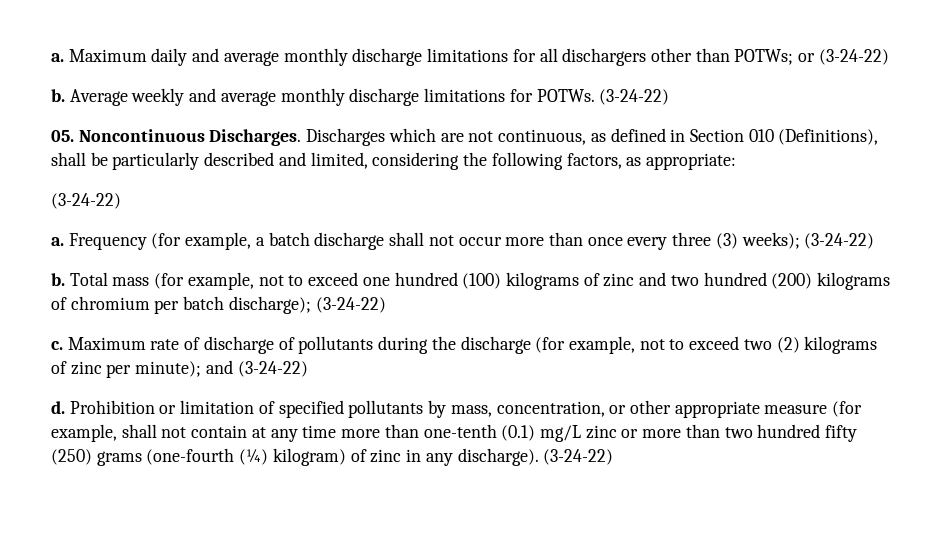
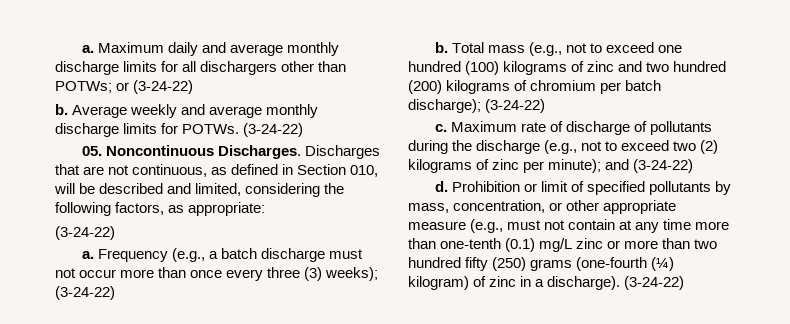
[427,48,509,62] limitations -> [123,61,158,72] limits
[424,88,506,102] limitations -> [123,123,158,134] limits
[388,128,436,142] which -> [55,164,80,175] that
[748,129,879,145] [51,152,200,170] 010 (Definitions), shall be particularly -> [350,165,379,177] [54,183,96,194] 010, will be
[151,232,252,250] (for example, -> [171,248,205,262] (e.g.,
[389,232,425,246] shall -> [329,249,364,259] must
[154,272,254,290] (for example, -> [528,42,562,56] (e.g.,
[535,336,635,354] (for example, -> [544,140,578,154] (e.g.,
[180,400,255,414] limitation -> [540,181,568,192] limit
[832,401,863,417] [51,424,157,442] (for example, shall -> [470,219,542,233] (e.g., must
[425,453,453,466] any -> [535,279,545,287] a

